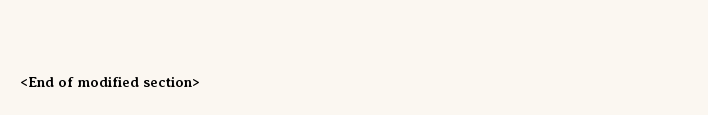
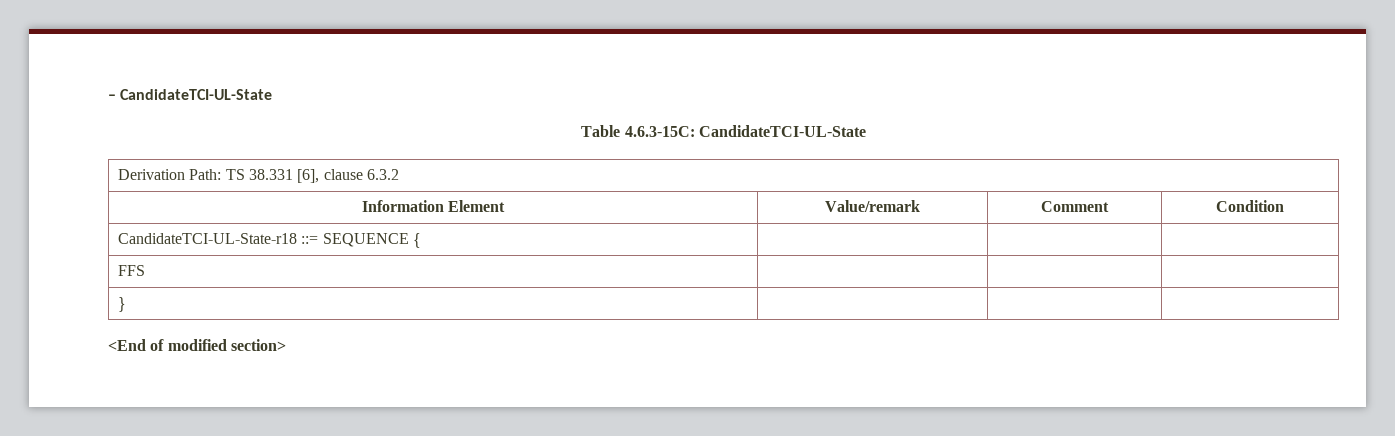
(20, 82) none -> [108,89,273,100] [581,125,866,137] [118,169,399,183] [361,200,506,212] [825,200,920,212] [1041,201,1109,212] [1216,200,1284,212] [118,233,422,248] [118,265,146,276] [118,297,127,312] – CandidateTCI-UL-State // Table 4.6.3-15C: CandidateTCI-UL-State // Derivation Path: TS 38.331 [6], clause 6.3.2 // Information Element | Value/remark | Comment | Condition // CandidateTCI-UL-State-r18 ::= SEQUENCE { | | | // FFS | | | // } | | | //

